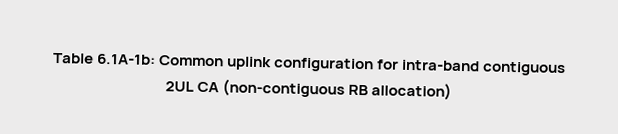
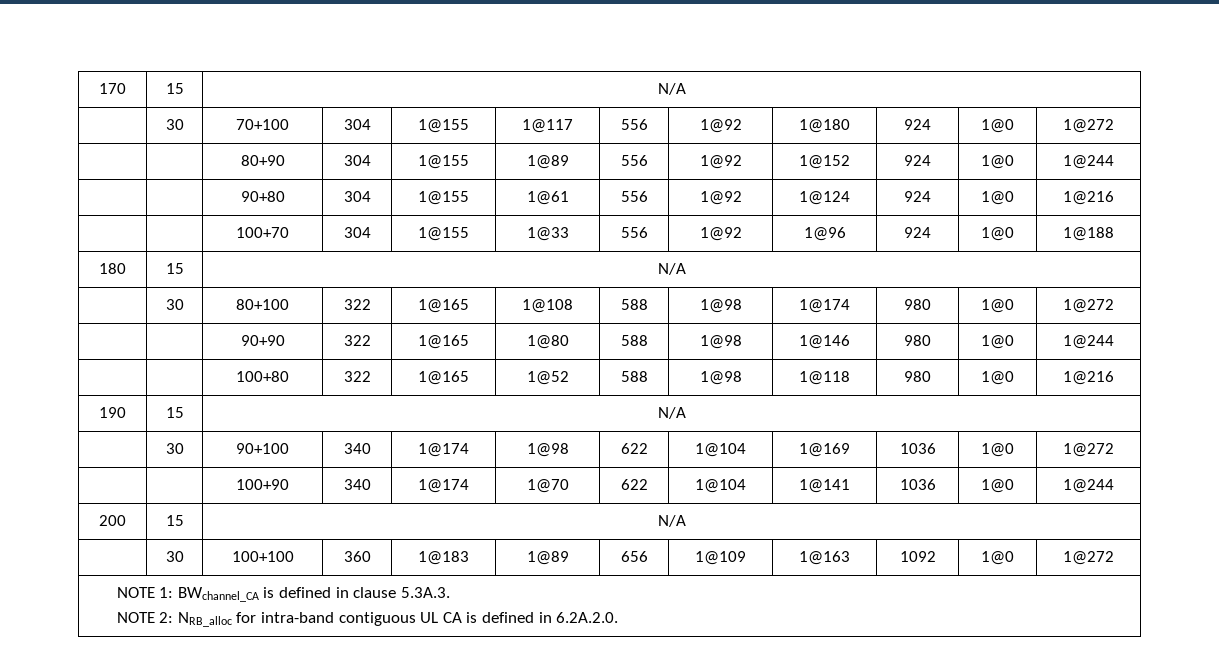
[52,52,567,77] [164,79,453,100] Table 6.1A-1b: Common uplink configuration for intra-band contiguous 2UL CA (non-contiguous RB allocation) -> [99,83,126,94] [165,83,184,94] [657,83,686,95] [165,119,184,130] [236,119,289,130] [343,119,371,130] [418,119,469,133] [522,119,573,133] [620,119,648,130] [699,119,742,133] [799,119,850,133] [904,119,931,130] [981,119,1014,133] [1063,119,1114,133] [240,155,285,166] [343,155,371,166] [418,155,469,169] [526,155,569,169] [620,155,648,166] [699,155,742,169] [799,155,850,169] [904,155,931,166] [981,155,1014,169] [1063,155,1114,169] [240,191,285,202] [343,191,371,202] [418,191,469,205] [526,191,569,205] [620,191,648,202] [699,191,742,205] [799,191,850,205] [904,191,931,202] [981,191,1014,205] [1063,191,1114,205] [236,227,289,238] [343,227,371,238] [418,227,469,241] [526,227,569,241] [620,227,648,238] [699,227,742,241] [803,227,846,241] [904,227,931,238] [981,227,1014,241] [1063,227,1114,241] [99,263,126,274] [165,263,184,274] [657,263,686,275] [165,299,184,310] [236,299,289,310] [343,299,371,310] [418,299,469,313] [522,299,573,313] [620,299,648,310] [699,299,742,313] [799,299,850,313] [904,299,931,310] [981,299,1014,313] [1063,299,1114,313] [240,335,285,346] [343,335,371,346] [418,335,469,349] [526,335,569,349] [620,335,648,346] [699,335,742,349] [799,335,850,349] [904,335,931,346] [981,335,1014,349] [1063,335,1114,349] [236,371,289,382] [343,371,371,382] [418,371,469,385] [526,371,569,385] [620,371,648,382] [699,371,742,385] [799,371,850,385] [904,371,931,382] [981,371,1014,385] [1063,371,1114,385] [99,407,126,418] [165,407,184,418] [657,407,686,419] [165,443,184,454] [236,443,289,454] [343,443,371,454] [418,443,469,457] [526,443,569,457] [620,443,648,454] [695,443,746,457] [799,443,850,457] [899,443,936,454] [981,443,1014,457] [1063,443,1114,457] [236,479,289,490] [343,479,371,490] [418,479,469,493] [526,479,569,493] [620,479,648,490] [695,479,746,493] [799,479,850,493] [899,479,936,490] [981,479,1014,493] [1063,479,1114,493] [99,515,126,526] [165,515,184,526] [657,515,686,527] [165,551,184,562] [231,551,294,562] [343,551,371,562] [418,551,469,565] [526,551,569,565] [620,551,648,562] [695,551,746,565] [799,551,850,565] [899,551,936,562] [981,551,1014,565] [1063,551,1114,565] [116,587,450,602] [116,612,619,627] 170 | 15 | N/A // | 30 | 70+100 | 304 | 1@155 | 1@117 | 556 | 1@92 | 1@180 | 924 | 1@0 | 1@272 // | | 80+90 | 304 | 1@155 | 1@89 | 556 | 1@92 | 1@152 | 924 | 1@0 | 1@244 // | | 90+80 | 304 | 1@155 | 1@61 | 556 | 1@92 | 1@124 | 924 | 1@0 | 1@216 // | | 100+70 | 304 | 1@155 | 1@33 | 556 | 1@92 | 1@96 | 924 | 1@0 | 1@188 // 180 | 15 | N/A // | 30 | 80+100 | 322 | 1@165 | 1@108 | 588 | 1@98 | 1@174 | 980 | 1@0 | 1@272 // | | 90+90 | 322 | 1@165 | 1@80 | 588 | 1@98 | 1@146 | 980 | 1@0 | 1@244 // | | 100+80 | 322 | 1@165 | 1@52 | 588 | 1@98 | 1@118 | 980 | 1@0 | 1@216 // 190 | 15 | N/A // | 30 | 90+100 | 340 | 1@174 | 1@98 | 622 | 1@104 | 1@169 | 1036 | 1@0 | 1@272 // | | 100+90 | 340 | 1@174 | 1@70 | 622 | 1@104 | 1@141 | 1036 | 1@0 | 1@244 // 200 | 15 | N/A // | 30 | 100+100 | 360 | 1@183 | 1@89 | 656 | 1@109 | 1@163 | 1092 | 1@0 | 1@272 // NOTE 1: BWchannel_CA is defined in clause 5.3A.3. // NOTE 2: NRB_alloc for intra-band contiguous UL CA is defined in 6.2A.2.0.

